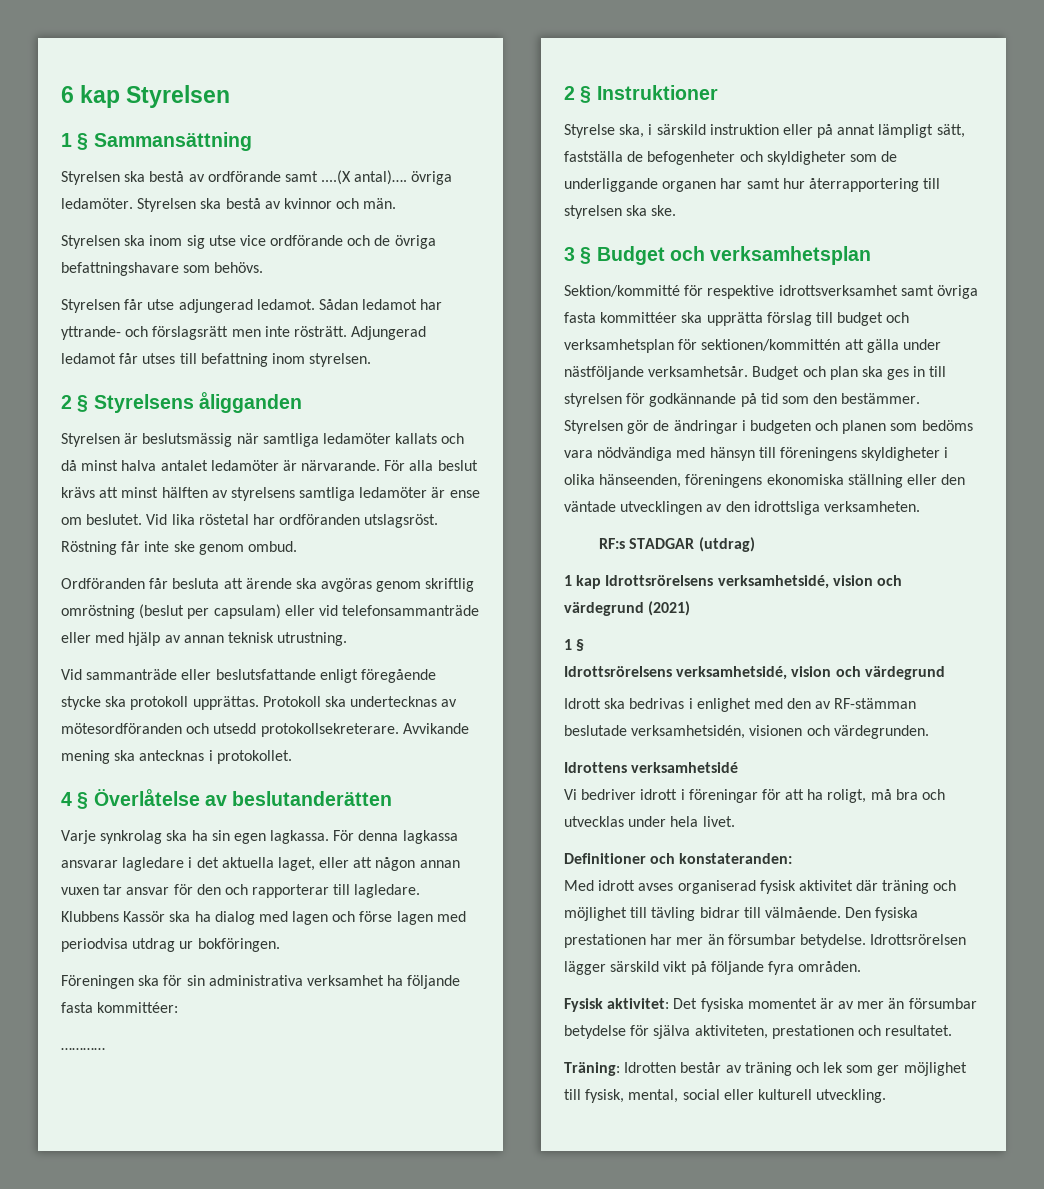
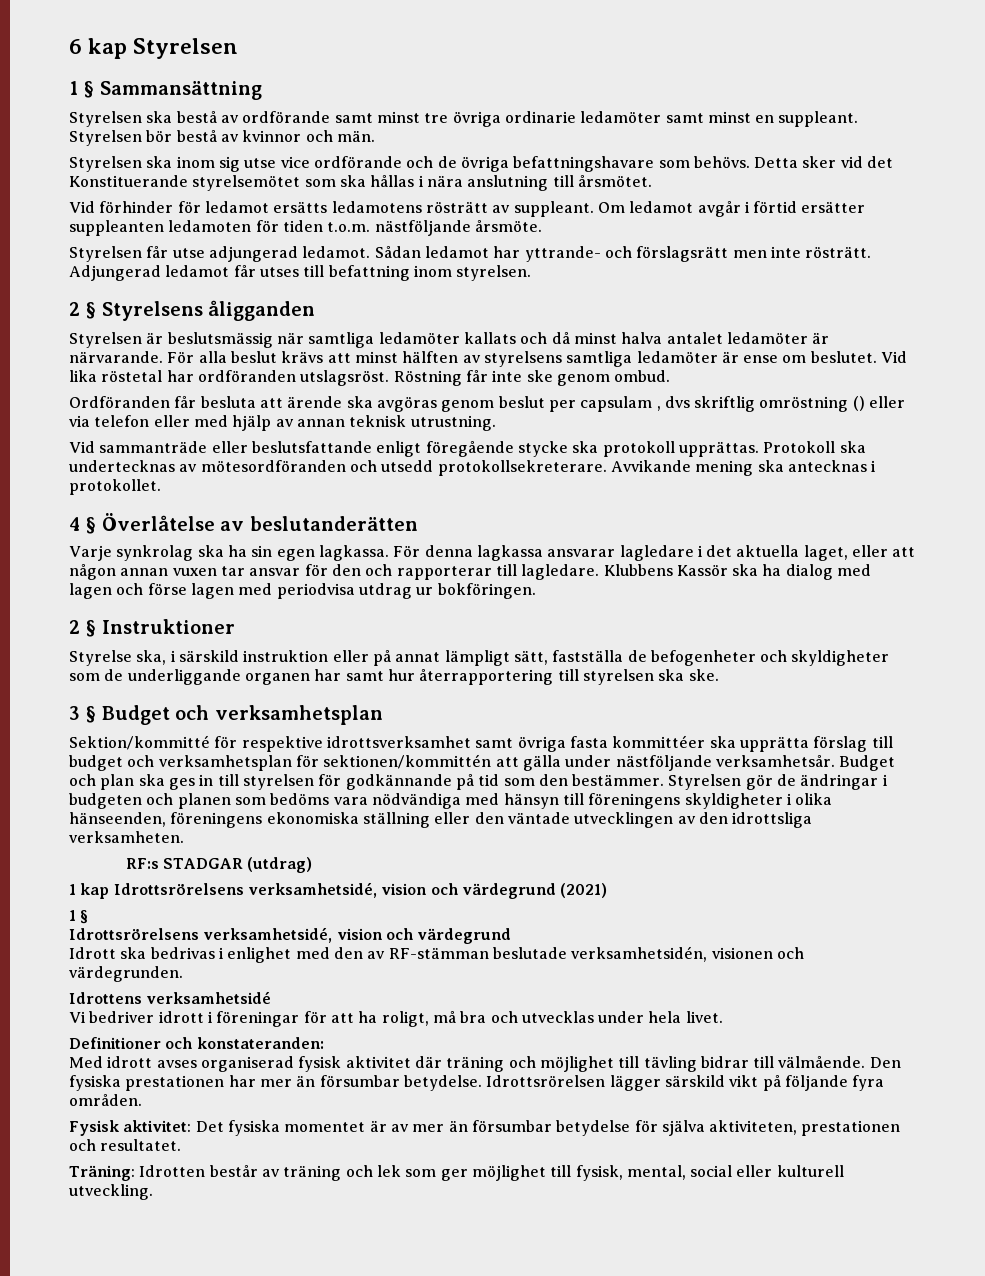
[321,170,453,185] [61,198,222,212] ....(X antal)…. övriga ledamöter. Styrelsen ska -> [376,111,859,127] [69,130,173,146] minst tre övriga ordinarie ledamöter samt minst en suppleant. Styrelsen bör
(264, 267) none -> [754,156,894,168] [69,175,652,191] [69,201,866,217] [69,220,542,236] Detta sker vid det Konstituerande styrelsemötet som ska hållas i nära anslutning till årsmötet. // Vid förhinder för ledamot ersätts ledamotens rösträtt av suppleant. Om ledamot avgår i förtid ersätter suppleanten ledamoten för tiden t.o.m. nästföljande årsmöte.
[425,578,475,592] [61,604,480,619] skriftlig omröstning (beslut per capsulam) eller vid telefonsammanträde -> [498,396,906,412] [69,415,150,427] beslut per capsulam , dvs skriftlig omröstning () eller via telefon
[61,975,461,989] [61,1002,179,1013] [61,1048,105,1050] // Föreningen ska för sin administrativa verksamhet ha följande fasta kommittéer: // ………… -> (536, 591) none

